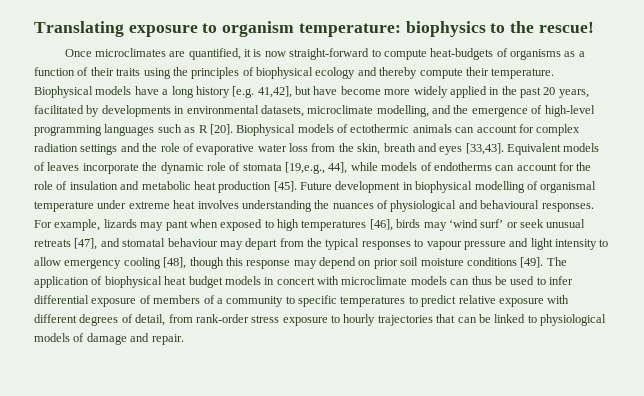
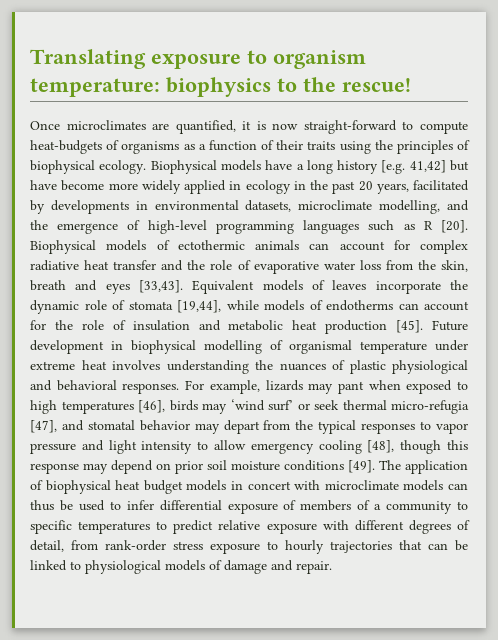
[315,67,555,79] ecology and thereby compute their temperature. -> [99,160,147,174] ecology.
[257,86,292,98] 41,42], -> [409,160,446,173] 41,42]
(500, 91) none -> [245,180,306,194] ecology in
[34,143,118,155] radiation settings -> [30,260,157,271] radiative heat transfer
[285,162,348,174] [19,e.g., 44], -> [177,300,221,313] [19,44],
(388, 204) none -> [349,360,386,374] plastic
[480,200,540,209] behavioural -> [56,380,117,391] behavioral
[546,219,586,228] [34,239,71,247] unusual retreats -> [342,400,469,414] thermal micro-refugia
[167,238,218,247] behaviour -> [139,420,190,431] behavior
[426,241,462,250] vapour -> [436,423,469,434] vapor

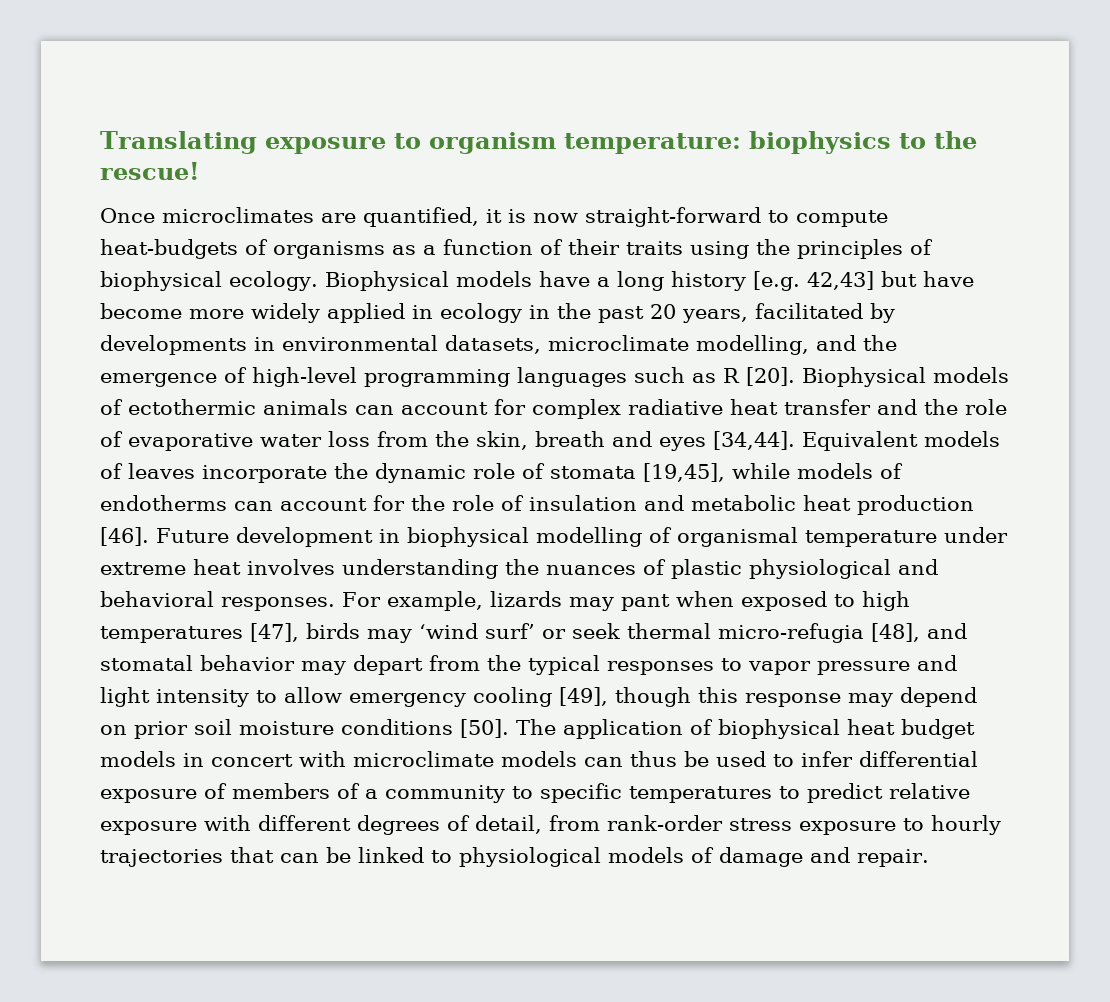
[409,160,446,173] 41,42] -> [806,271,874,290] 42,43]
[139,280,183,293] [33,43]. -> [713,431,795,450] [34,44].
[177,300,221,313] [19,44], -> [643,463,725,482] [19,45],
[396,320,424,333] [45]. -> [100,527,149,546] [46].
[138,400,165,413] [46], -> [250,623,299,642] [47],
[30,420,57,433] [47], -> [871,623,921,642] [48],
[367,440,395,453] [48], -> [559,687,608,706] [49],
[348,460,375,473] [49]. -> [460,719,509,738] [50].

